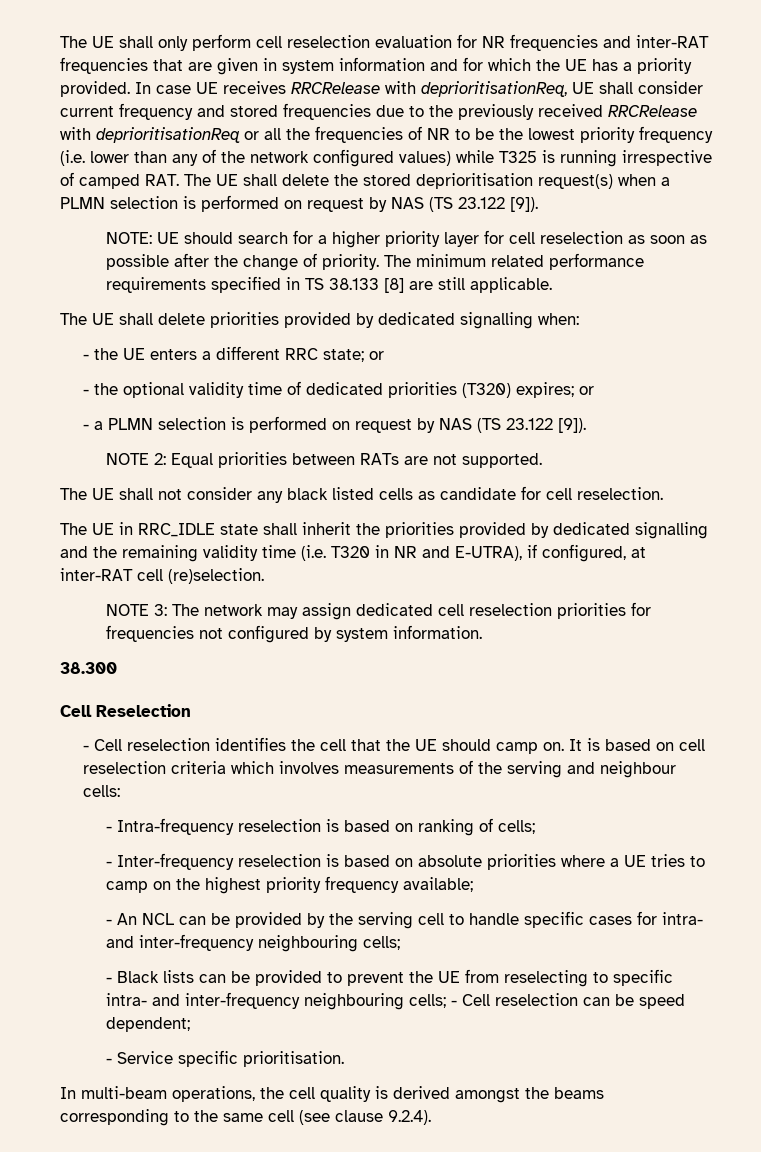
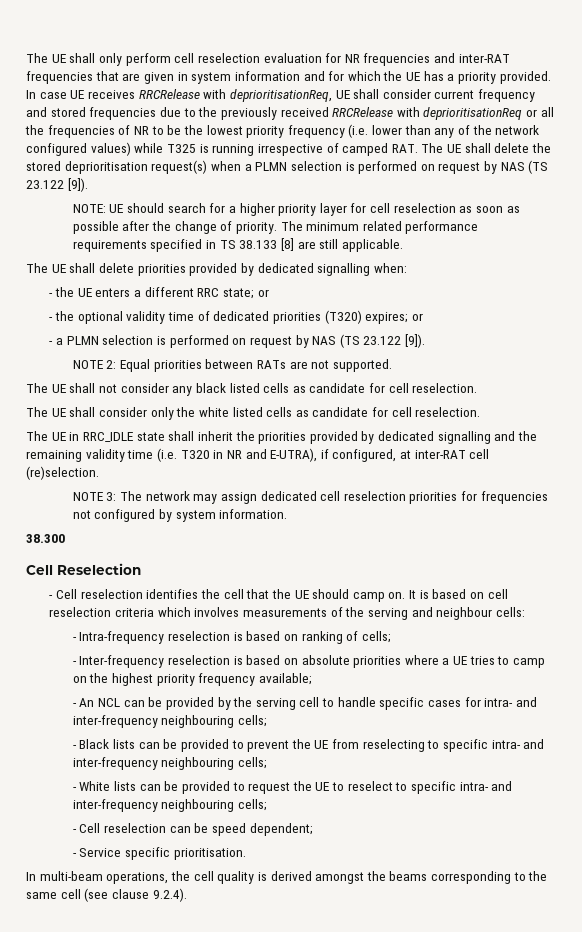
(663, 493) none -> [26,407,481,420] // The UE shall consider only the white listed cells as candidate for cell reselection.
(447, 1001) none -> [72,781,513,794] [72,799,267,812] // - White lists can be provided to request the UE to reselect to specific intra- and inter-frequency neighbouring cells; //

